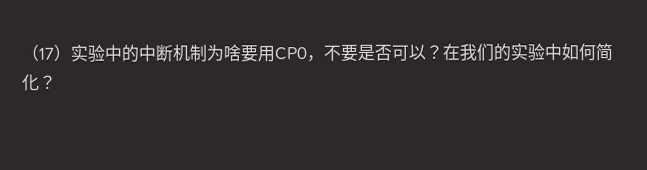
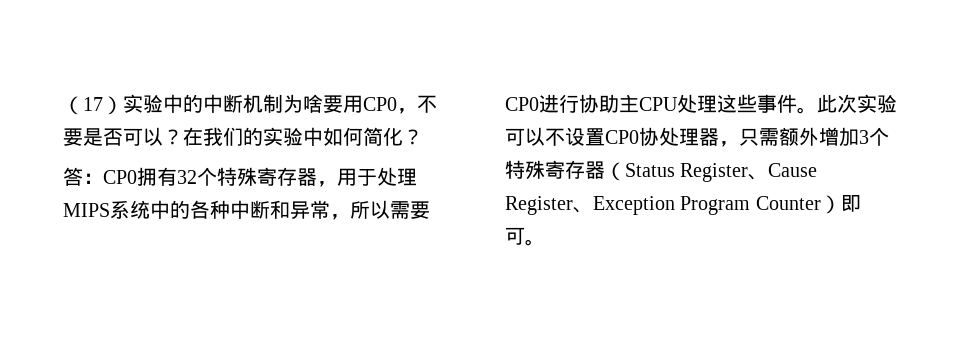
(57, 82) none -> [63,167,417,187] [63,200,430,220] [505,94,897,114] [505,127,889,147] [505,160,818,182] [505,195,861,215] [505,227,545,246] // 答：CP0拥有32个特殊寄存器，用于处理MIPS系统中的各种中断和异常，所以需要CP0进行协助主CPU处理这些事件。此次实验可以不设置CP0协处理器，只需额外增加3个特殊寄存器（Status Register、Cause Register、Exception Program Counter）即可。

